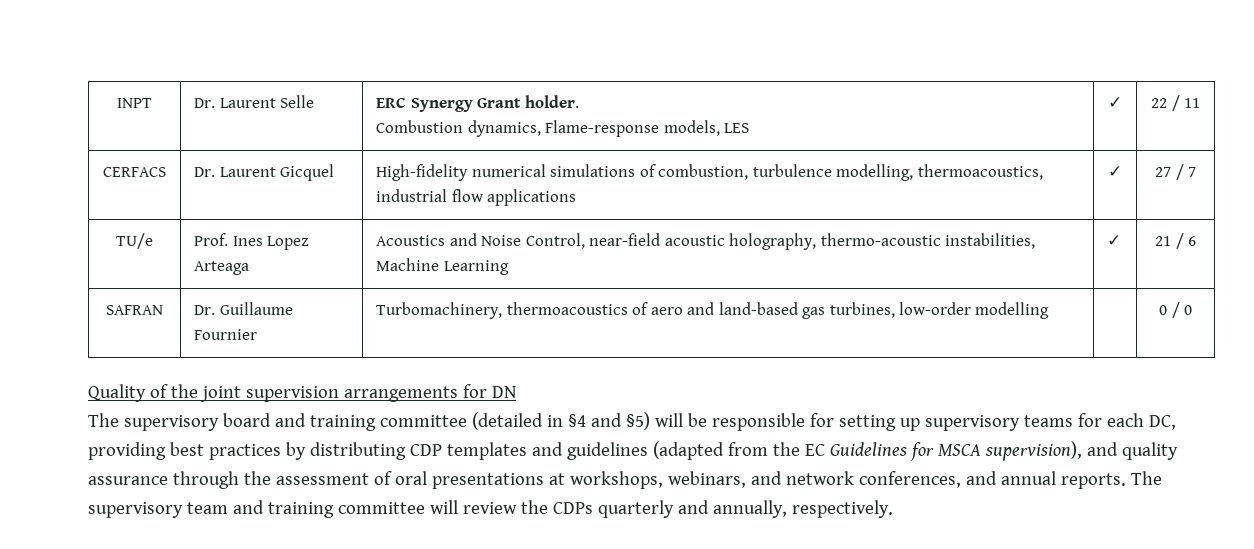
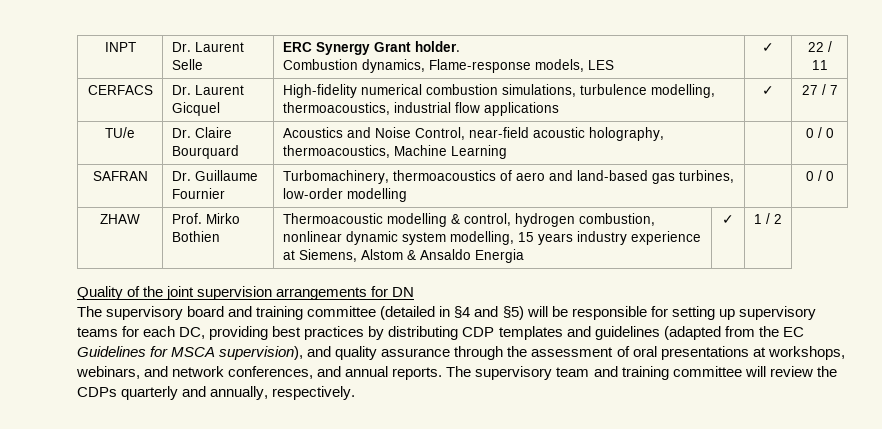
[550,164,749,180] simulations of combustion, -> [425,84,576,97] combustion simulations,
[194,233,310,250] [194,261,250,275] Prof. Ines Lopez Arteaga -> [171,127,232,138] [171,145,239,159] Dr. Claire Bourquard
[820,233,1035,249] thermo-acoustic instabilities, -> [282,145,390,158] thermoacoustics,
[1107,235,1122,246] [1155,233,1196,249] ✓ | 21 / 6 -> [805,127,834,138] | 0 / 0
(1192, 310) none -> [100,214,140,224] [171,213,240,224] [171,231,220,242] [282,213,655,227] [282,231,701,245] [282,249,524,263] [722,215,734,224] [754,213,782,224] // ZHAW | Prof. Mirko Bothien | Thermoacoustic modelling & control, hydrogen combustion, nonlinear dynamic system modelling, 15 years industry experience at Siemens, Alstom & Ansaldo Energia | ✓ | 1 / 2

